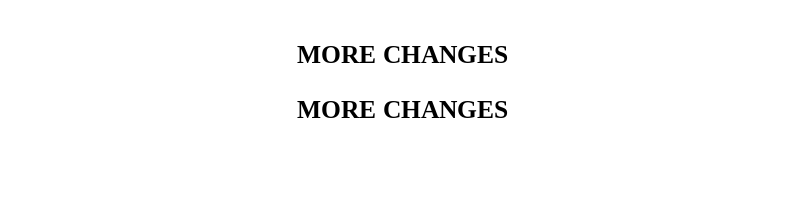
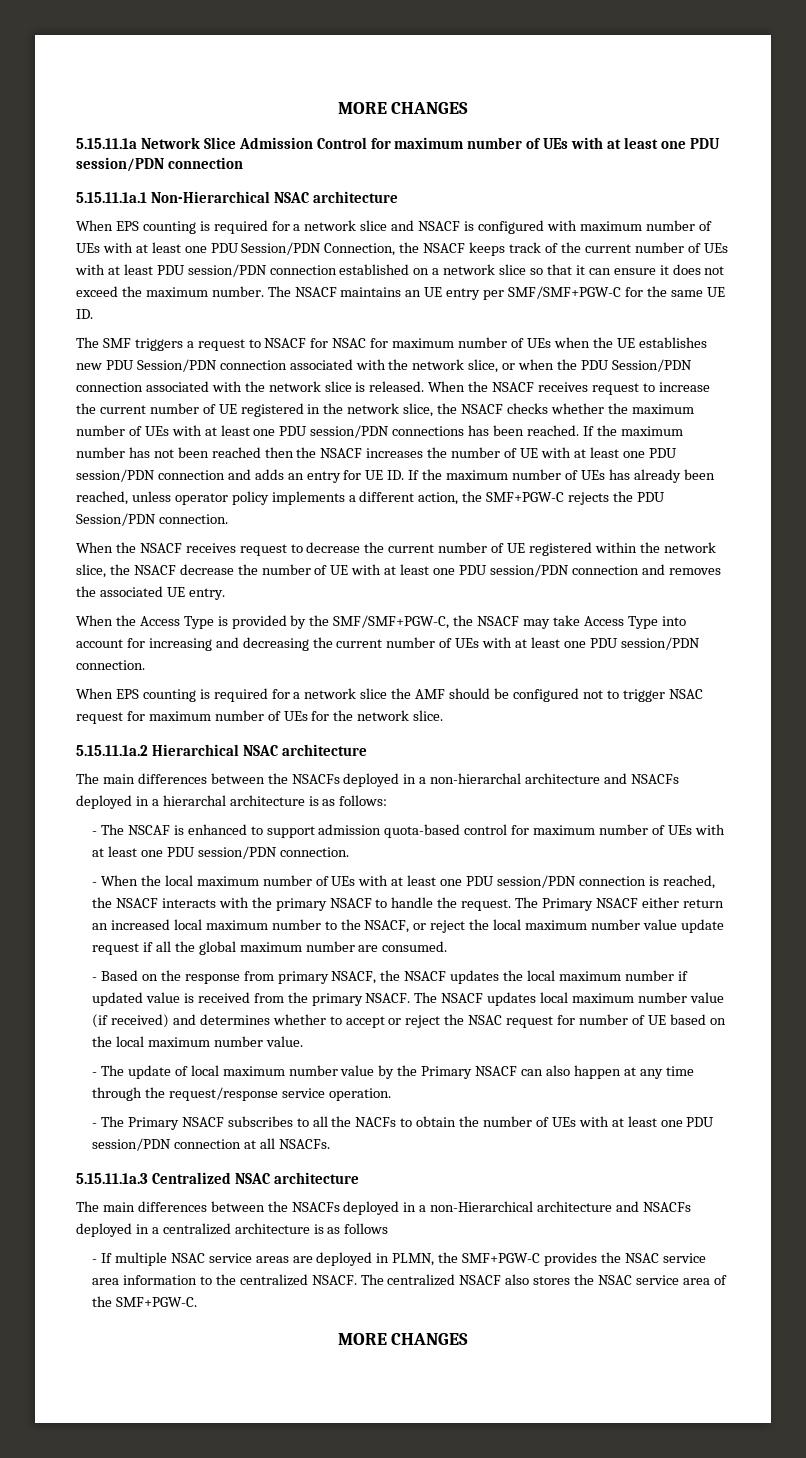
[297,46,508,63] MORE CHANGES -> [337,102,469,114] [76,137,720,149] [76,157,243,172] [76,191,398,203] [76,220,712,234] [76,242,728,256] [75,264,725,277] [76,286,725,300] [76,309,93,319] [76,337,707,351] [76,359,692,373] [76,381,710,395] [76,403,694,417] [76,425,683,438] [76,447,677,458] [76,469,715,483] [76,491,665,505] [76,513,228,526] [76,542,716,556] [76,564,721,578] [76,586,225,600] [76,615,686,629] [76,637,700,651] [76,660,145,670] [76,688,703,702] [76,710,444,724] [76,744,367,756] [76,773,679,787] [76,795,388,809] [92,824,725,838] [92,846,349,859] [92,875,715,889] [92,897,724,911] [92,919,724,933] [92,941,448,955] [92,970,688,984] [92,992,724,1006] [92,1014,726,1028] [92,1036,303,1047] [92,1065,694,1079] [92,1087,391,1101] [92,1116,715,1130] [92,1138,330,1151] [76,1172,359,1184] [76,1201,691,1215] [76,1223,389,1237] [92,1252,706,1266] [92,1274,727,1286] [92,1296,197,1307] MORE CHANGES // 5.15.11.1a Network Slice Admission Control for maximum number of UEs with at least one PDU session/PDN connection // 5.15.11.1a.1 Non-Hierarchical NSAC architecture // When EPS counting is required for a network slice and NSACF is configured with maximum number of UEs with at least one PDU Session/PDN Connection, the NSACF keeps track of the current number of UEs with at least PDU session/PDN connection established on a network slice so that it can ensure it does not exceed the maximum number. The NSACF maintains an UE entry per SMF/SMF+PGW-C for the same UE ID. // The SMF triggers a request to NSACF for NSAC for maximum number of UEs when the UE establishes new PDU Session/PDN connection associated with the network slice, or when the PDU Session/PDN connection associated with the network slice is released. When the NSACF receives request to increase the current number of UE registered in the network slice, the NSACF checks whether the maximum number of UEs with at least one PDU session/PDN connections has been reached. If the maximum number has not been reached then the NSACF increases the number of UE with at least one PDU session/PDN connection and adds an entry for UE ID. If the maximum number of UEs has already been reached, unless operator policy implements a different action, the SMF+PGW-C rejects the PDU Session/PDN connection. // When the NSACF receives request to decrease the current number of UE registered within the network slice, the NSACF decrease the number of UE with at least one PDU session/PDN connection and removes the associated UE entry. // When the Access Type is provided by the SMF/SMF+PGW-C, the NSACF may take Access Type into account for increasing and decreasing the current number of UEs with at least one PDU session/PDN connection. // When EPS counting is required for a network slice the AMF should be configured not to trigger NSAC request for maximum number of UEs for the network slice. // 5.15.11.1a.2 Hierarchical NSAC architecture // The main differences between the NSACFs deployed in a non-hierarchal architecture and NSACFs deployed in a hierarchal architecture is as follows: // - The NSCAF is enhanced to support admission quota-based control for maximum number of UEs with at least one PDU session/PDN connection. // - When the local maximum number of UEs with at least one PDU session/PDN connection is reached, the NSACF interacts with the primary NSACF to handle the request. The Primary NSACF either return an increased local maximum number to the NSACF, or reject the local maximum number value update request if all the global maximum number are consumed. // - Based on the response from primary NSACF, the NSACF updates the local maximum number if updated value is received from the primary NSACF. The NSACF updates local maximum number value (if received) and determines whether to accept or reject the NSAC request for number of UE based on the local maximum number value. // - The update of local maximum number value by the Primary NSACF can also happen at any time through the request/response service operation. // - The Primary NSACF subscribes to all the NACFs to obtain the number of UEs with at least one PDU session/PDN connection at all NSACFs. // 5.15.11.1a.3 Centralized NSAC architecture // The main differences between the NSACFs deployed in a non-Hierarchical architecture and NSACFs deployed in a centralized architecture is as follows // - If multiple NSAC service areas are deployed in PLMN, the SMF+PGW-C provides the NSAC service area information to the centralized NSACF. The centralized NSACF also stores the NSAC service area of the SMF+PGW-C.

